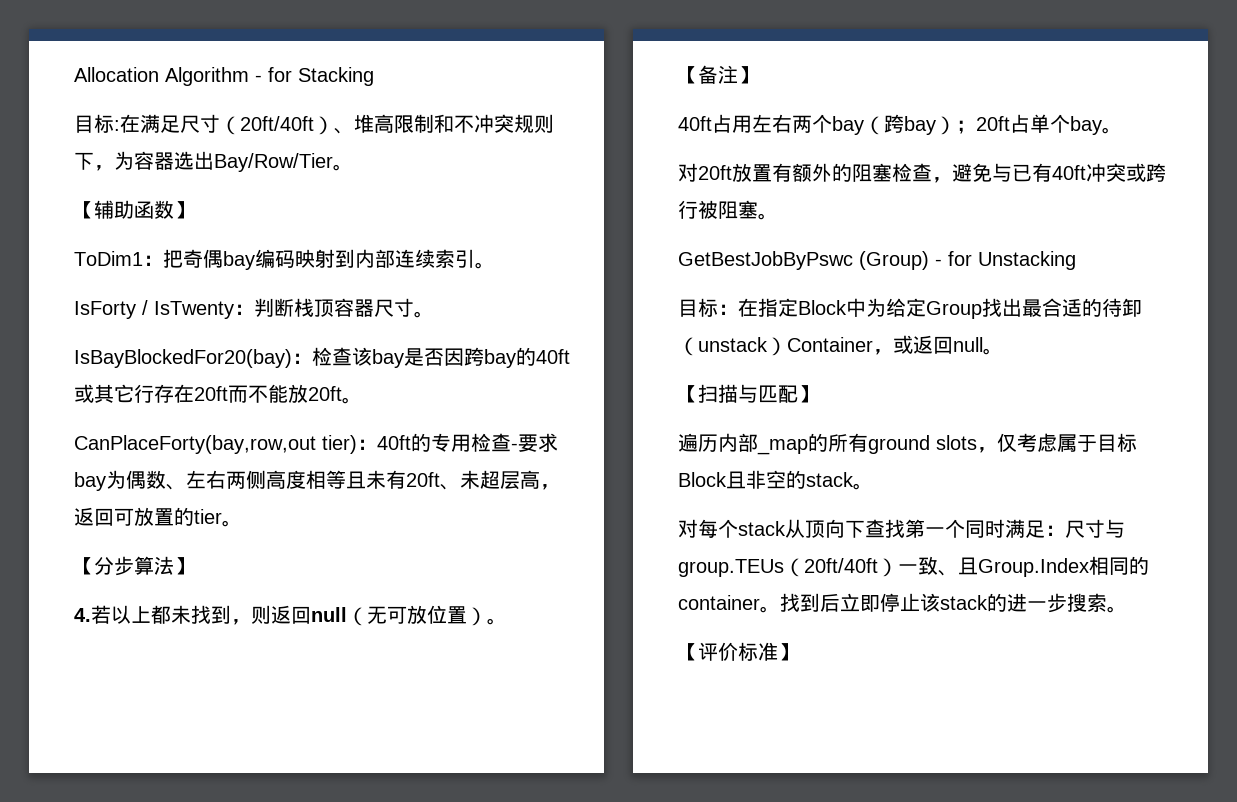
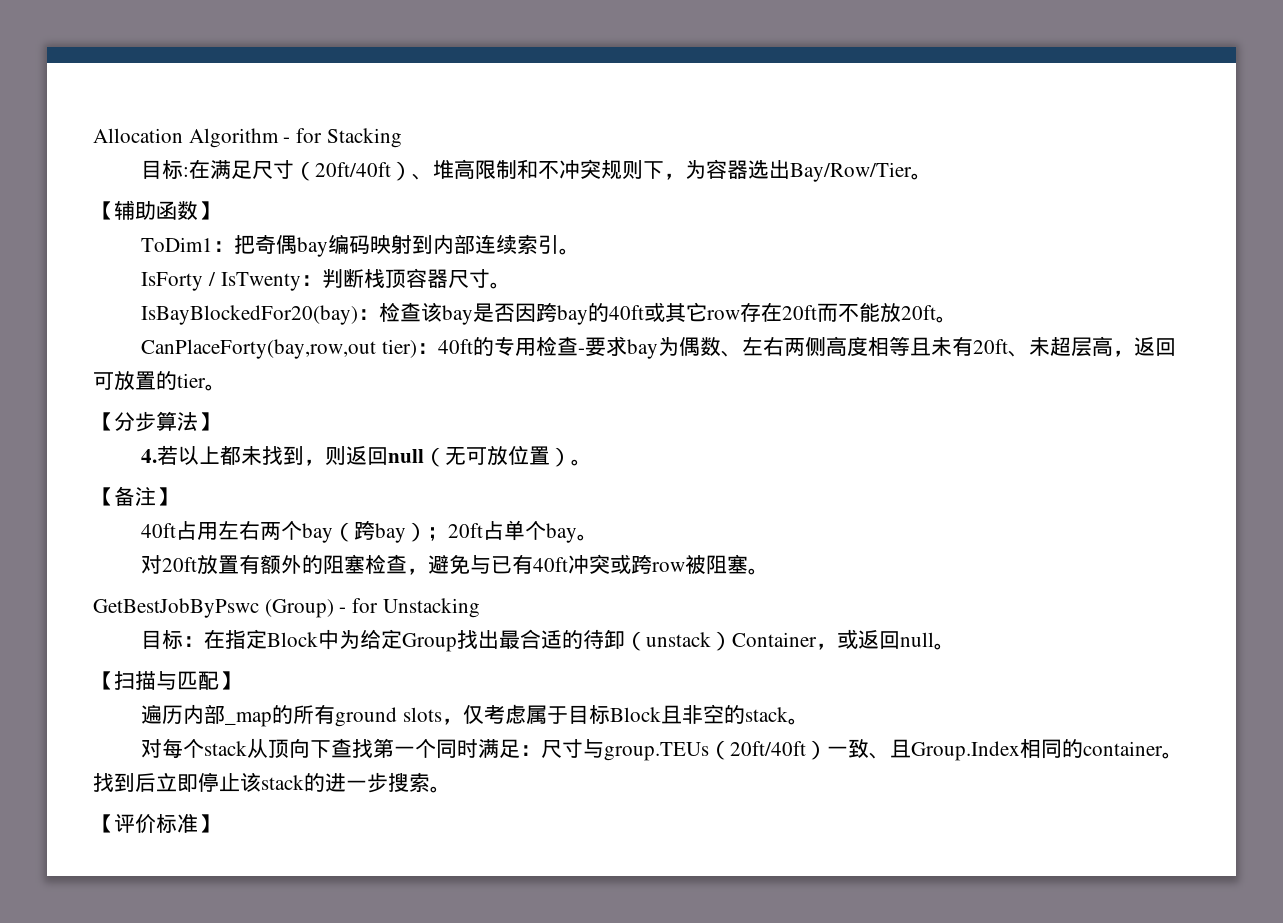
[134,384,154,403] 行 -> [707,310,741,320] row
[678,200,698,219] 行 -> [652,562,686,572] row

